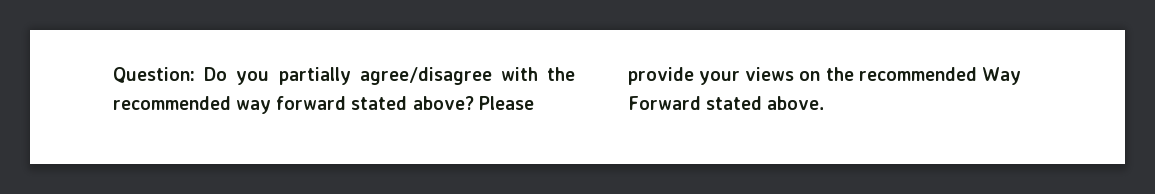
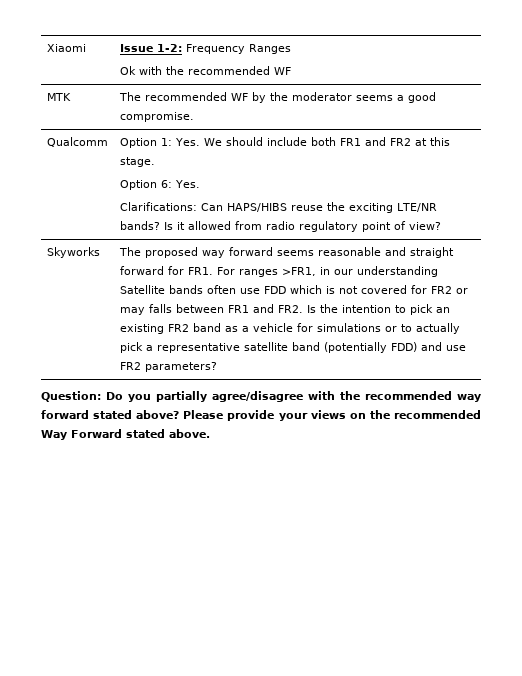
(113, 75) none -> [46,44,86,52] [119,44,291,54] [119,66,291,75] [46,93,71,101] [118,92,436,103] [119,112,194,122] [46,137,108,147] [119,137,450,148] [119,157,155,167] [119,180,200,190] [119,202,437,213] [119,221,441,232] [46,247,100,258] [118,247,454,258] [119,266,438,277] [119,285,468,294] [119,304,450,315] [119,323,460,334] [119,342,466,353] [119,362,217,372] Xiaomi | Issue 1-2: Frequency Ranges // Ok with the recommended WF // MTK | The recommended WF by the moderator seems a good compromise. // Qualcomm | Option 1: Yes. We should include both FR1 and FR2 at this stage. // Option 6: Yes. // Clarifications: Can HAPS/HIBS reuse the exciting LTE/NR bands? Is it allowed from radio regulatory point of view? // Skyworks | The proposed way forward seems reasonable and straight forward for FR1. For ranges >FR1, in our understanding Satellite bands often use FDD which is not covered for FR2 or may falls between FR1 and FR2. Is the intention to pick an existing FR2 band as a vehicle for simulations or to actually pick a representative satellite band (potentially FDD) and use FR2 parameters? //

